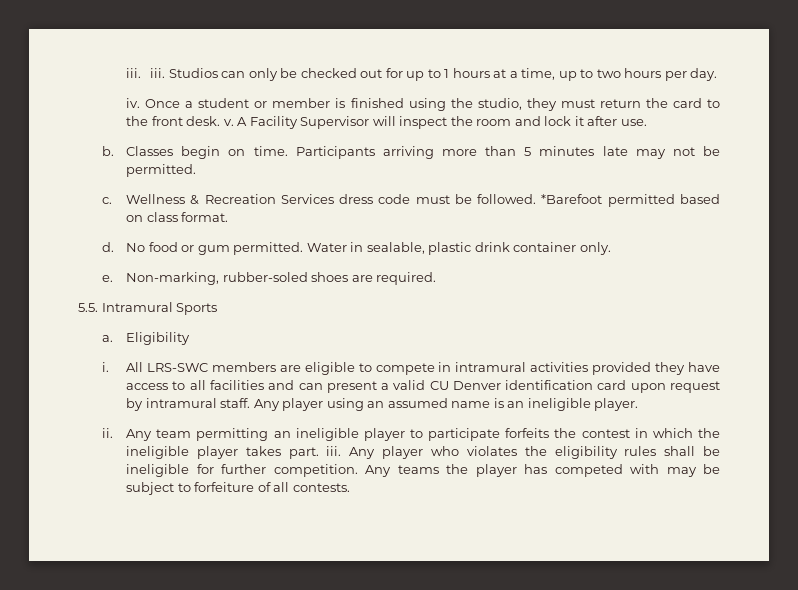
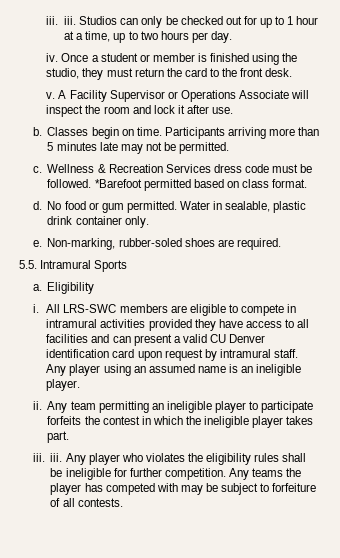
[452,68,490,78] hours -> [296,16,319,25] hour
(221, 121) none -> (293, 72) //
(370, 122) none -> [167,90,289,102] or Operations Associate
(319, 453) none -> [32,453,45,462] // iii.

